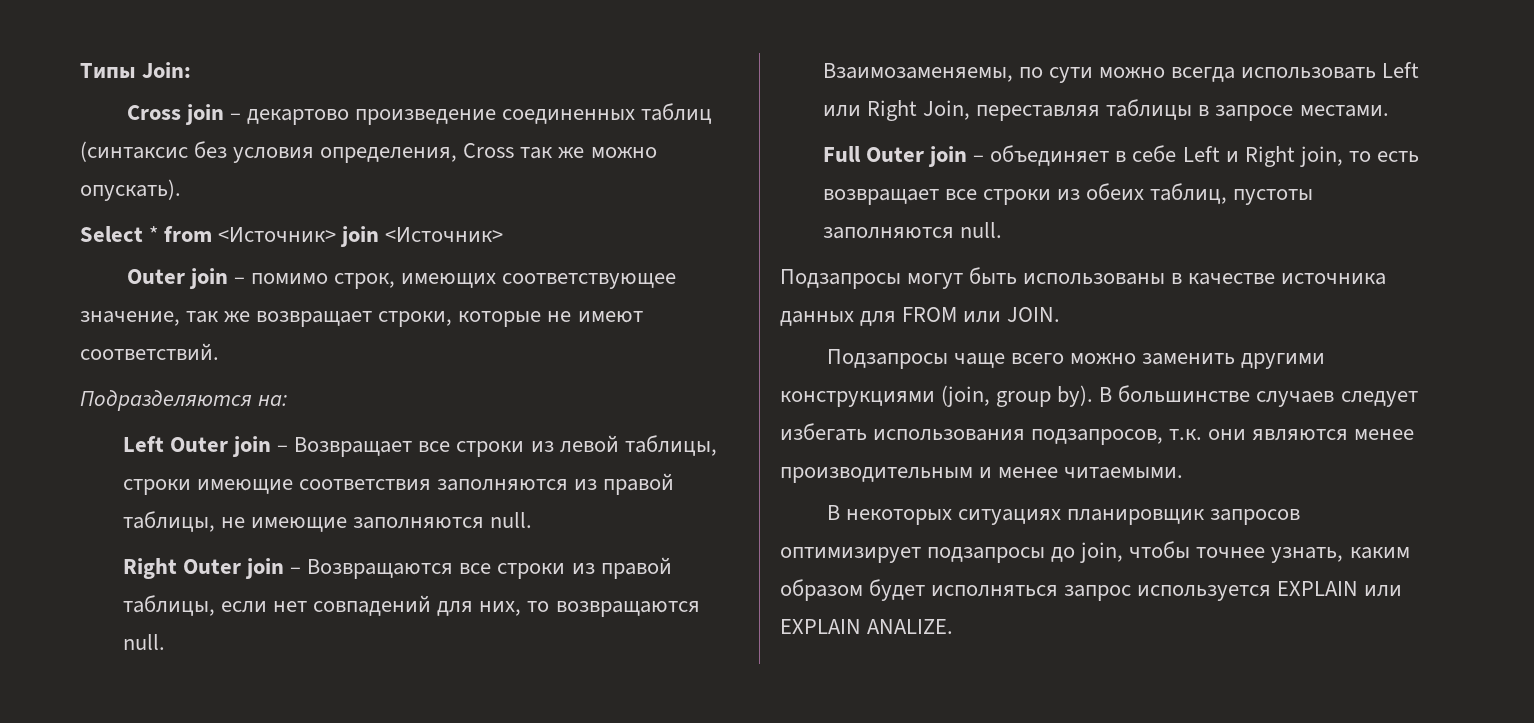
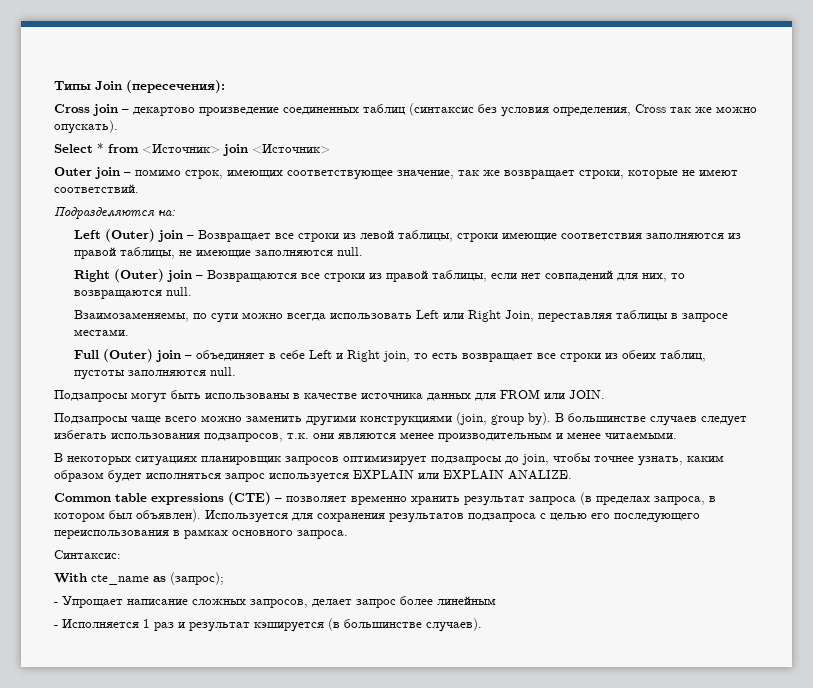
[142,62,192,78] Join: -> [95,80,225,93] Join (пересечения):
[170,437,229,452] Outer -> [104,229,155,242] (Outer)
[183,559,242,574] Outer -> [113,269,164,282] (Outer)
[866,147,925,162] Outer -> [102,349,153,362] (Outer)
(954, 626) none -> [54,492,716,506] [54,509,700,523] [54,529,348,539] [54,550,121,559] [54,572,224,585] [54,596,496,608] [54,618,482,632] // Common table expressions (CTE) – позволяет временно хранить результат запроса (в пределах запроса, в котором был объявлен). Используется для сохранения результатов подзапроса с целью его последующего переиспользования в рамках основного запроса. // Синтаксис: // With cte_name as (запрос); // - Упрощает написание сложных запросов, делает запрос более линейным // - Исполняется 1 раз и результат кэшируется (в большинстве случаев).

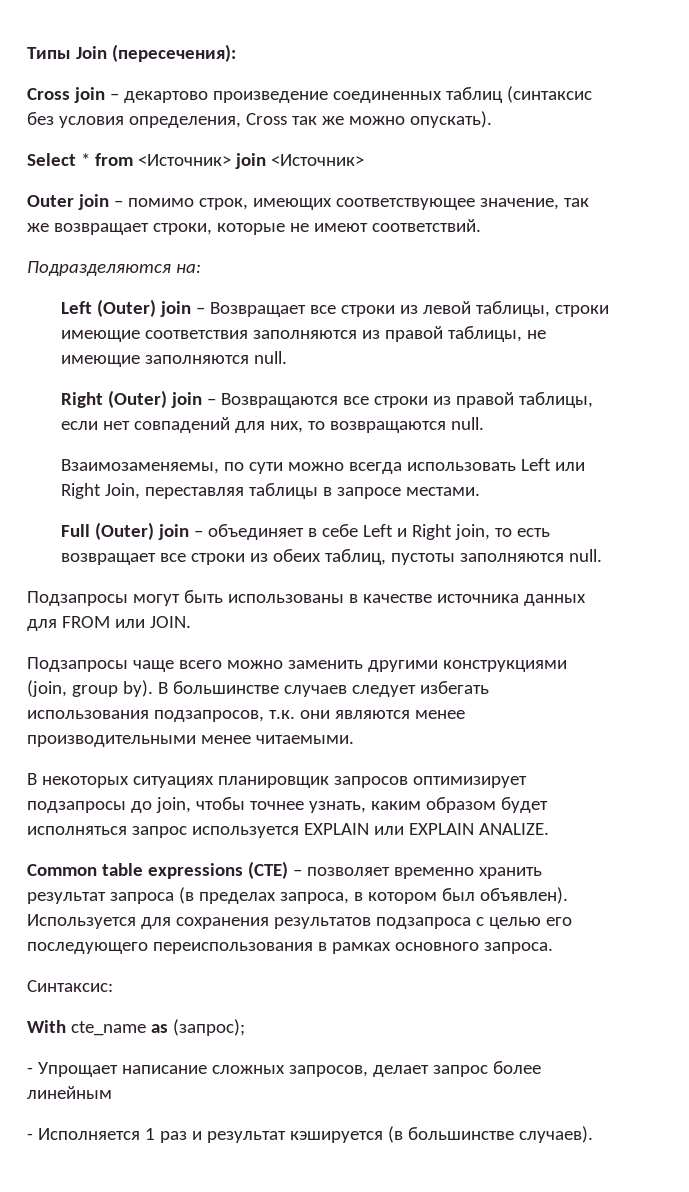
[438,432,563,442] производительным и -> [27,735,196,747] производительными

